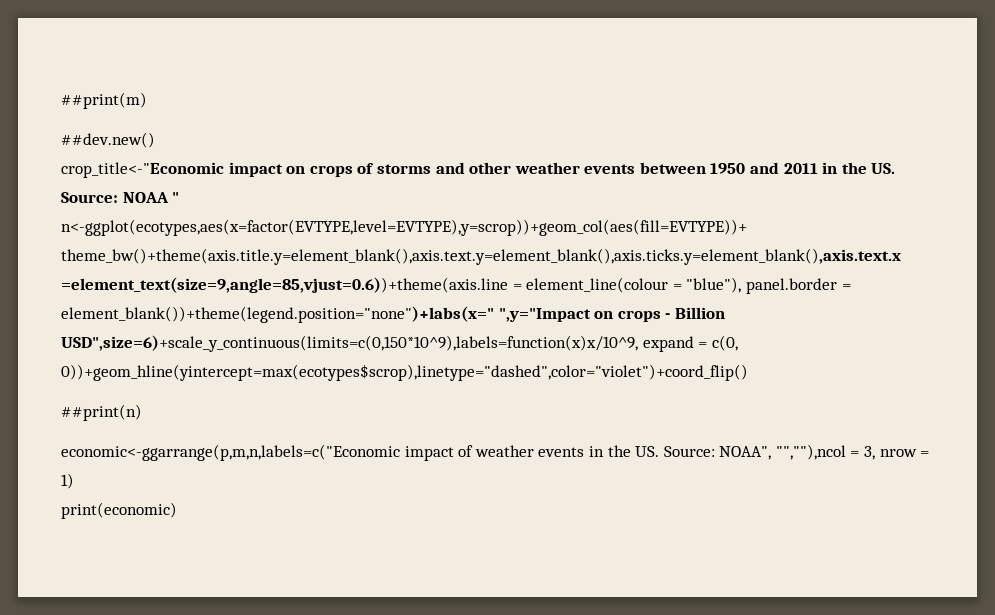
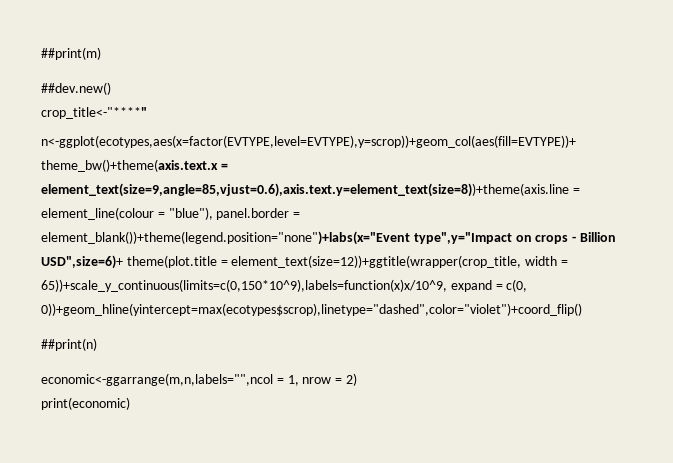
[61,162,896,178] [61,192,180,203] [61,219,747,236] [61,248,901,265] [61,277,508,293] crop_title<-"Economic impact on crops of storms and other weather events between 1950 and 2011 in the US. Source: NOAA " // n<-ggplot(ecotypes,aes(x=factor(EVTYPE,level=EVTYPE),y=scrop))+geom_col(aes(fill=EVTYPE))+ theme_bw()+theme(axis.title.y=element_blank(),axis.text.y=element_blank(),axis.ticks.y=element_blank(),axis.text.x =element_text(size=9,angle=85,vjust=0.6))+theme(axis.line -> [41,107,147,119] [41,135,576,148] [41,159,228,172] [41,183,569,197] crop_title<-"****" // n<-ggplot(ecotypes,aes(x=factor(EVTYPE,level=EVTYPE),y=scrop))+geom_col(aes(fill=EVTYPE))+ theme_bw()+theme(axis.text.x = element_text(size=9,angle=85,vjust=0.6),axis.text.y=element_text(size=8))+theme(axis.line
[61,306,591,323] element_blank())+theme(legend.position="none")+labs(x=" ",y="Impact -> [41,231,512,245] element_blank())+theme(legend.position="none")+labs(x="Event type",y="Impact
[61,335,638,352] USD",size=6)+scale_y_continuous(limits=c(0,150*10^9),labels=function(x)x/10^9, -> [41,255,568,269] [41,279,447,292] USD",size=6)+ theme(plot.title = element_text(size=12))+ggtitle(wrapper(crop_title, width = 65))+scale_y_continuous(limits=c(0,150*10^9),labels=function(x)x/10^9,
[61,444,876,461] economic<-ggarrange(p,m,n,labels=c("Economic impact of weather events in the US. Source: NOAA", "",""),ncol = 3, -> [41,373,299,386] economic<-ggarrange(m,n,labels="",ncol = 1,
[61,473,74,489] 1) -> [345,373,357,386] 2)

